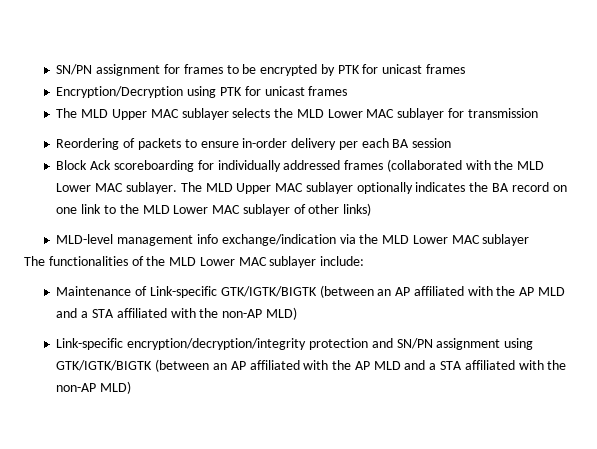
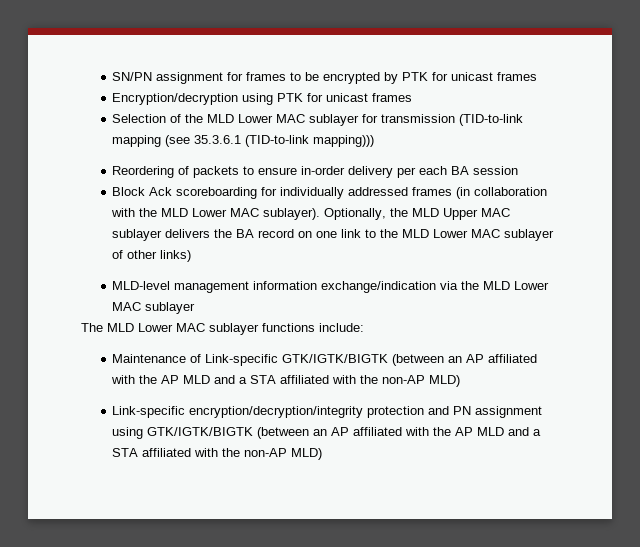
[56,86,184,98] Encryption/Decryption -> [112,93,239,105] Encryption/decryption
[56,108,271,120] The MLD Upper MAC sublayer selects -> [112,114,182,123] Selection of
(538, 113) none -> [459,114,524,126] [112,135,375,147] (TID-to-link mapping (see 35.3.6.1 (TID-to-link mapping)))
[386,159,462,172] (collaborated -> [456,187,548,199] (in collaboration
[125,182,466,194] sublayer. The MLD Upper MAC sublayer optionally indicates -> [263,208,511,220] [112,229,211,241] sublayer). Optionally, the MLD Upper MAC sublayer delivers
[196,234,218,244] info -> [253,281,318,290] information
[48,256,317,268] functionalities of the MLD Lower MAC sublayer -> [107,323,315,335] MLD Lower MAC sublayer functions
[396,338,433,349] SN/PN -> [453,406,472,415] PN

